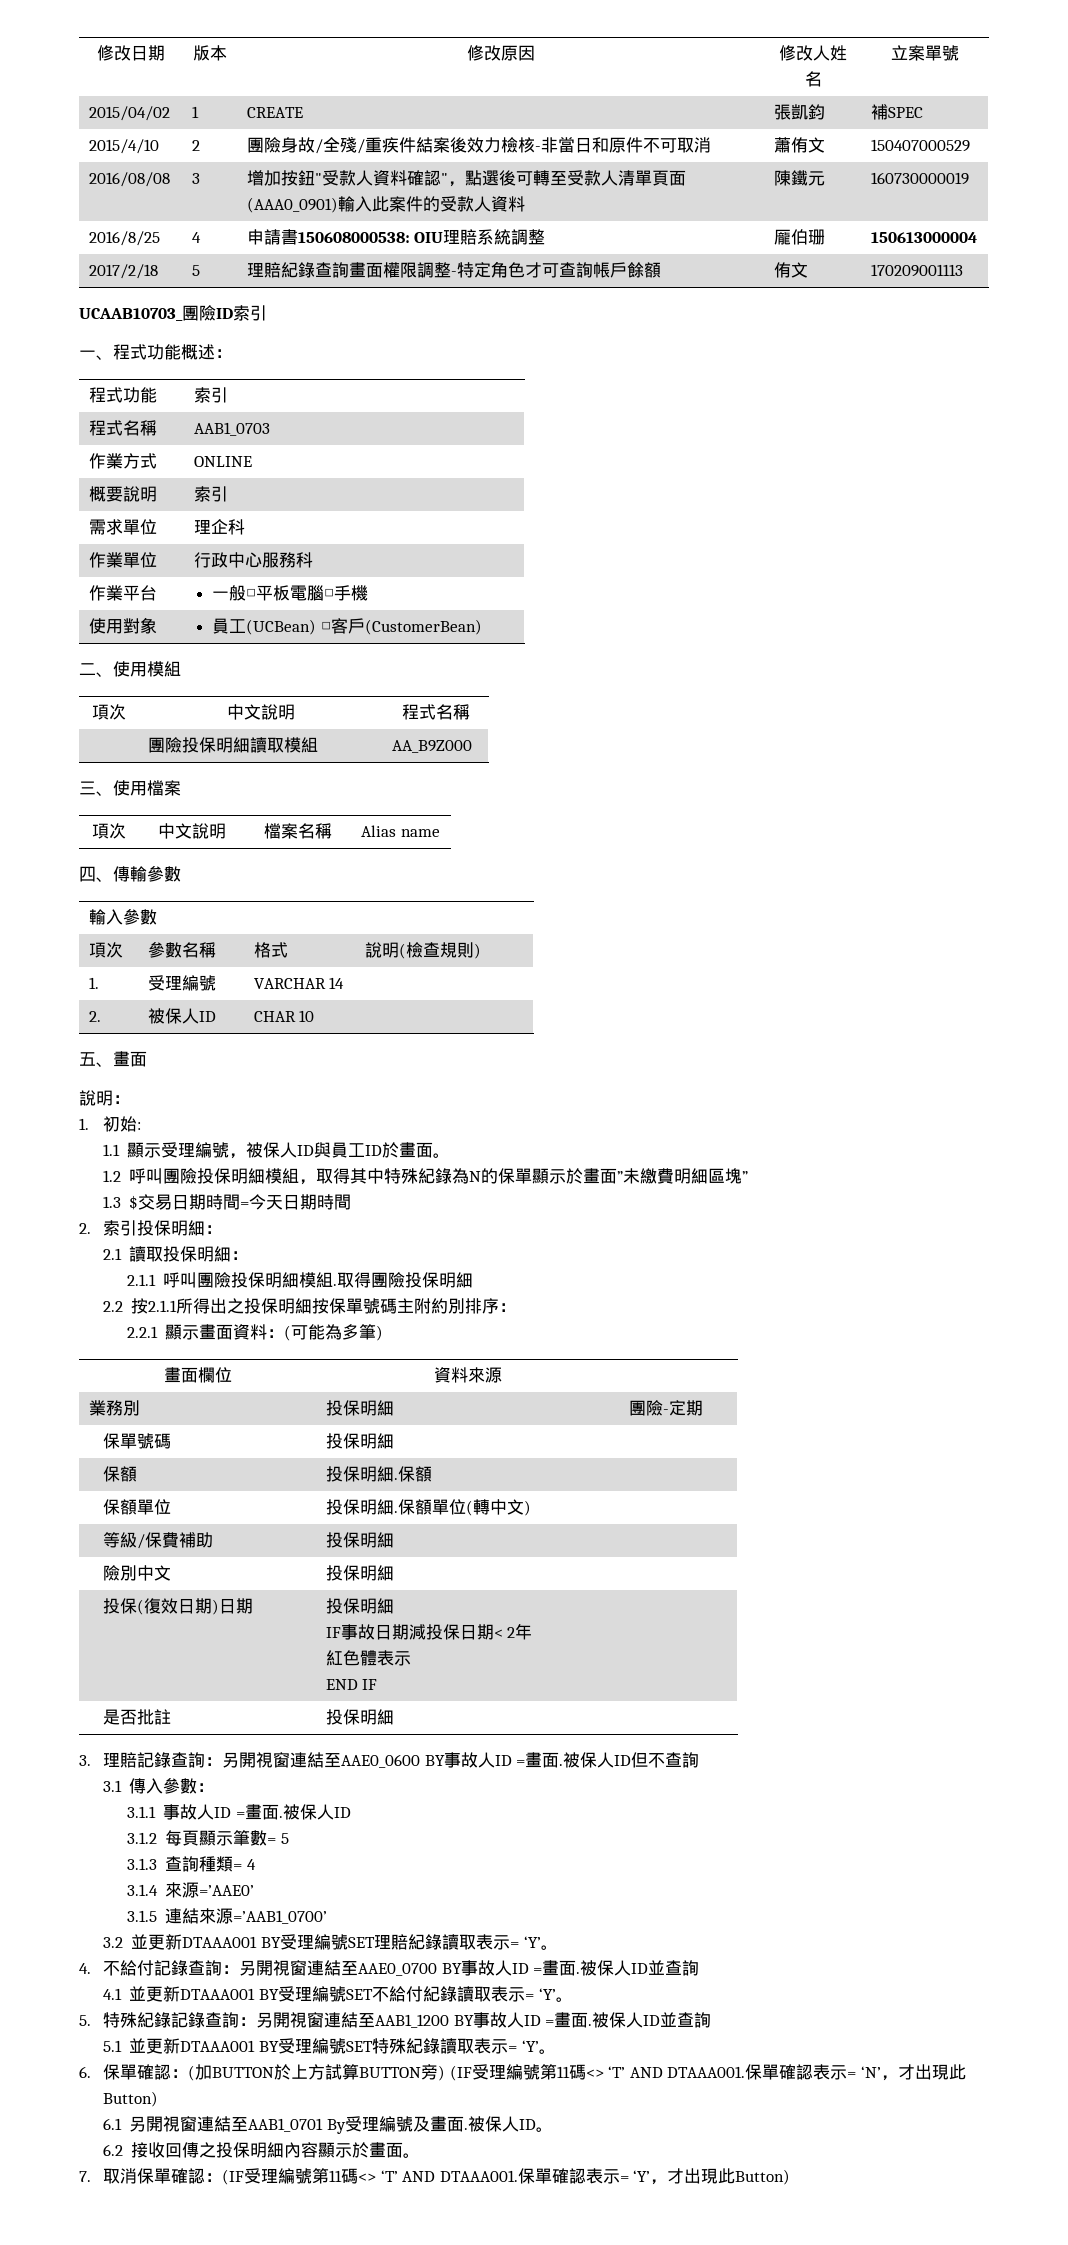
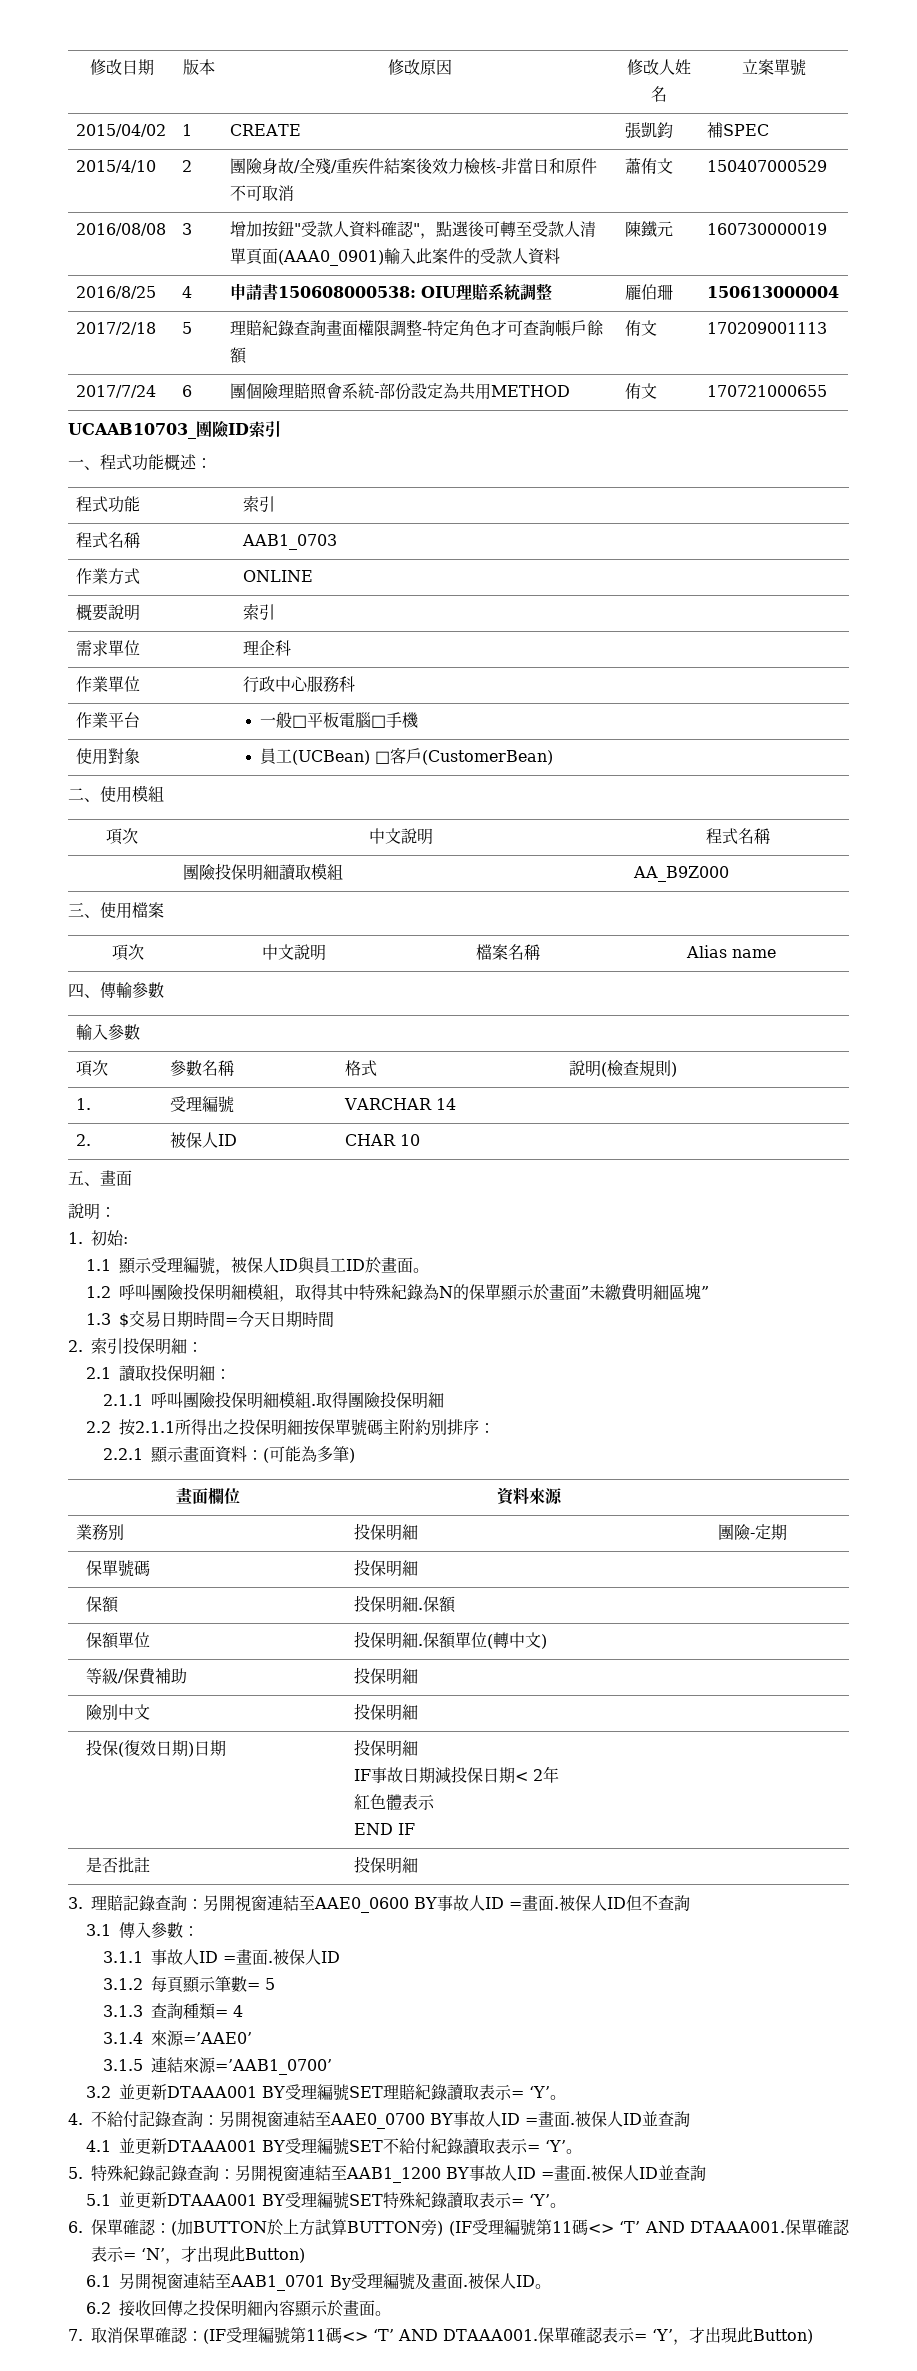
(963, 270) none -> [75,385,156,398] [181,385,192,397] [229,383,570,400] [624,383,657,400] [706,385,827,397] // 2017/7/24 | 6 | 團個險理賠照會系統-部份設定為共用METHOD | 侑文 | 170721000655

